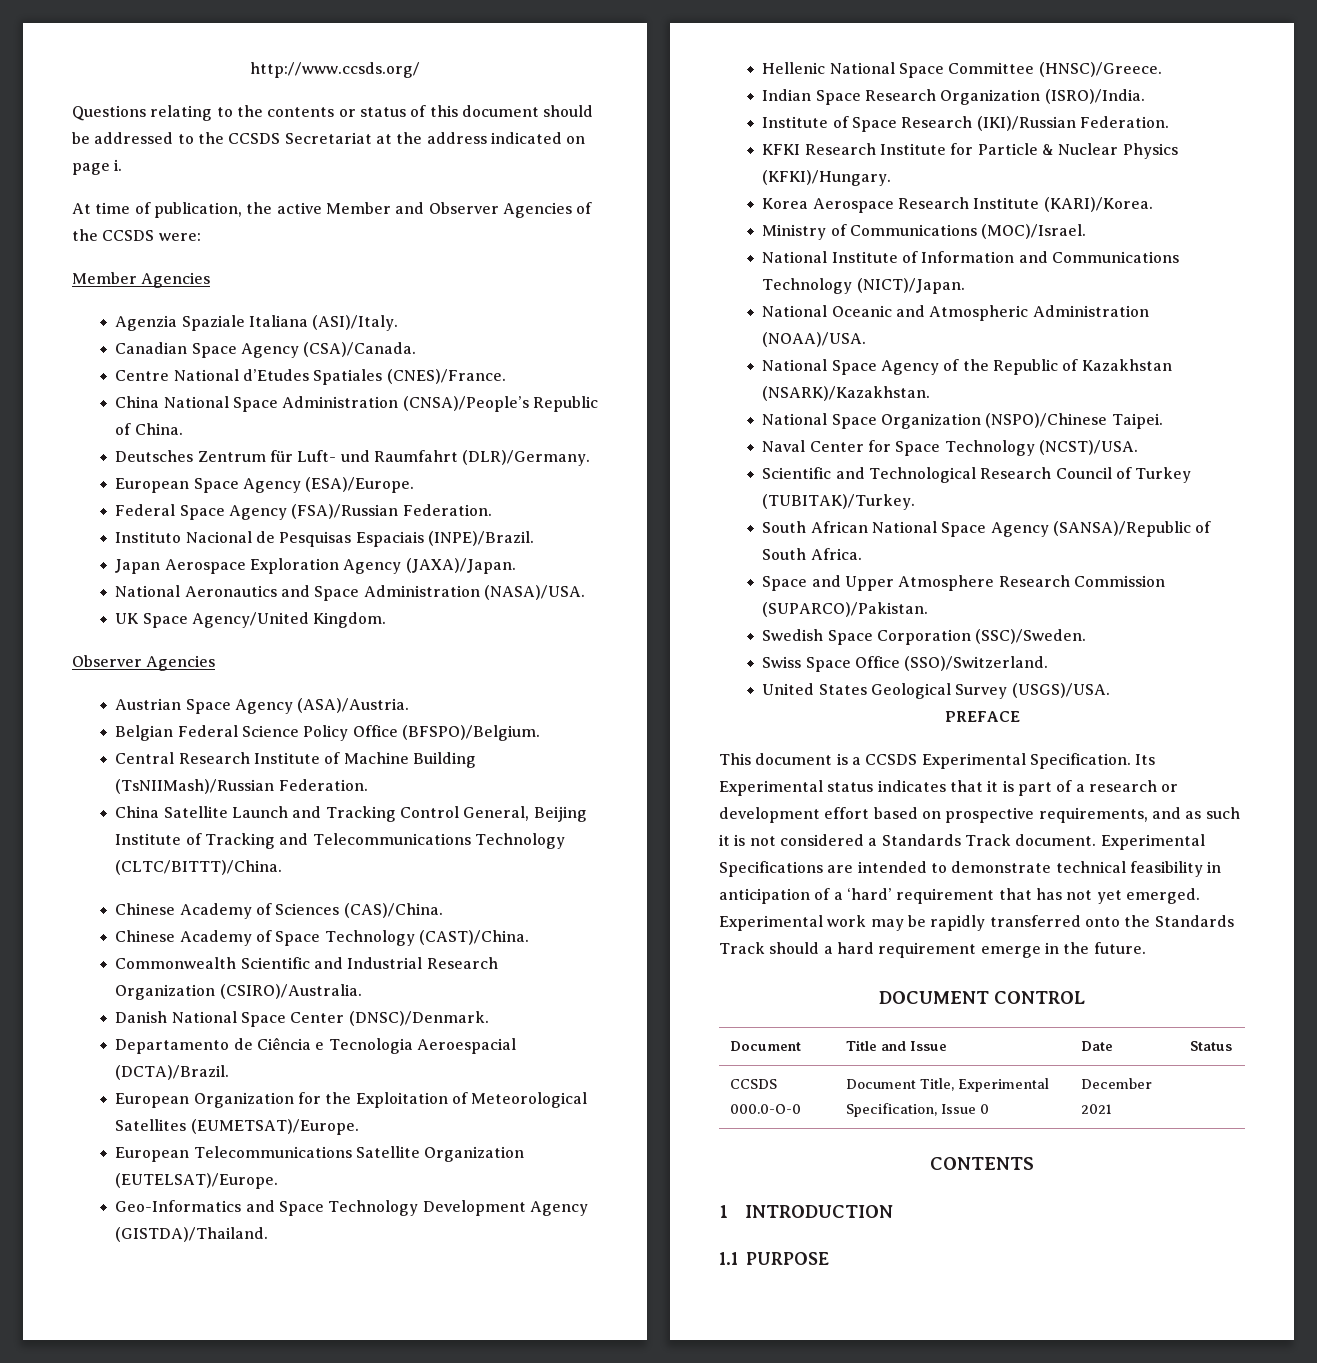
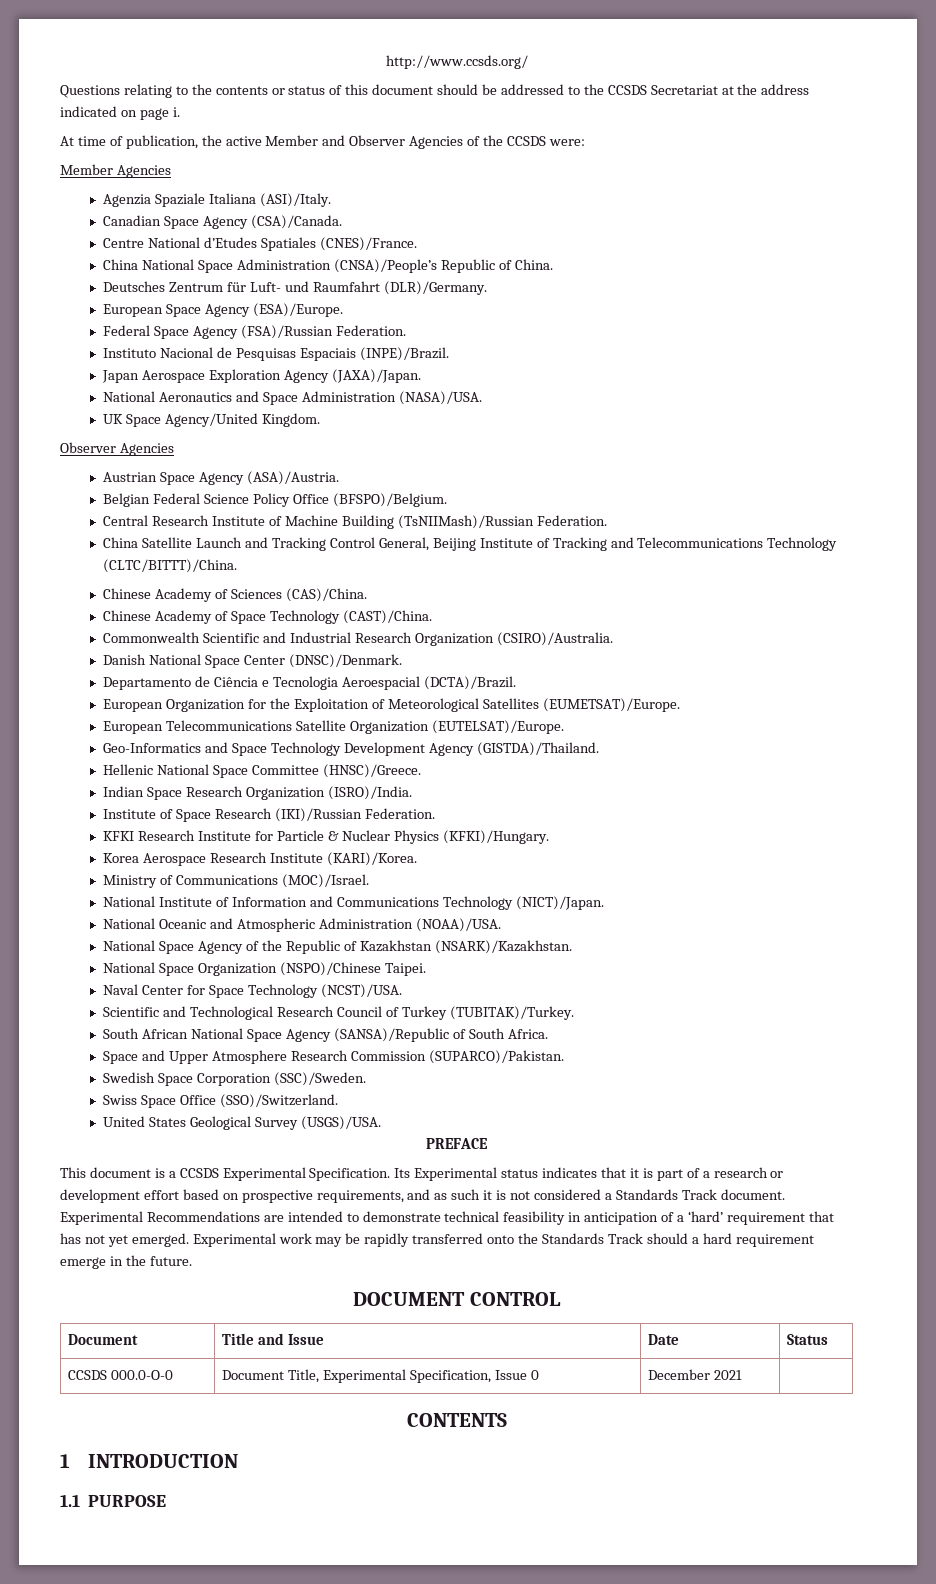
[719,861,823,877] Specifications -> [146,1211,260,1222] Recommendations

